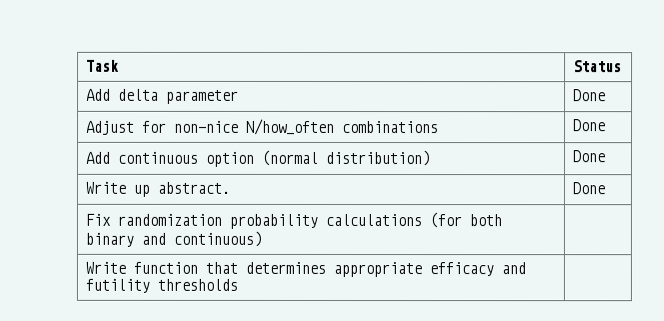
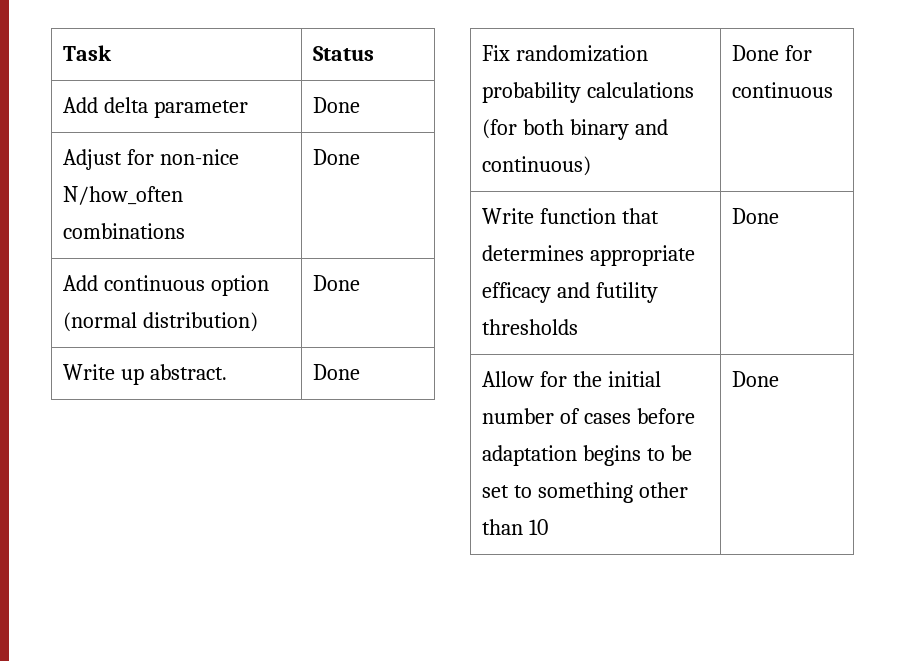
(262, 238) none -> [732,45,812,61] [732,82,834,98] Done for continuous
(238, 284) none -> [732,208,780,224] [482,371,661,387] [482,408,695,424] [482,445,692,466] [482,482,688,503] [482,519,548,535] [732,371,780,387] Done // Allow for the initial number of cases before adaptation begins to be set to something other than 10 | Done

